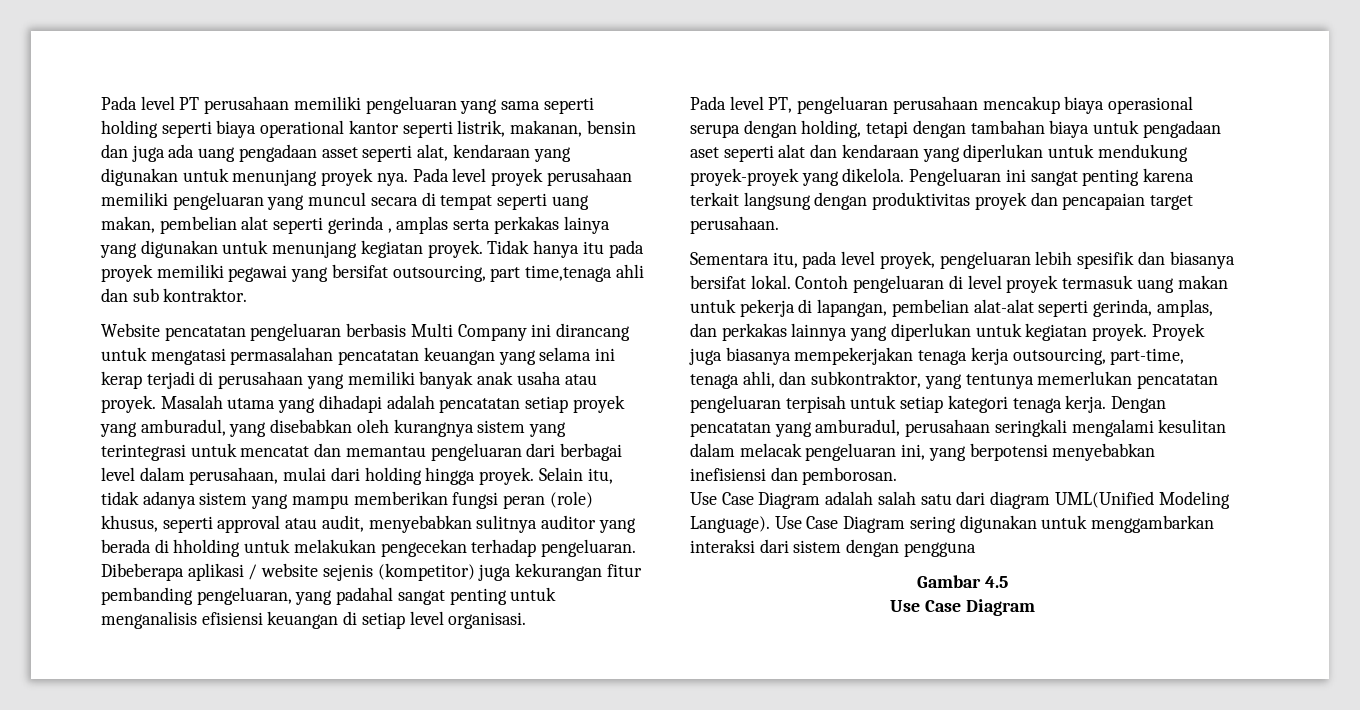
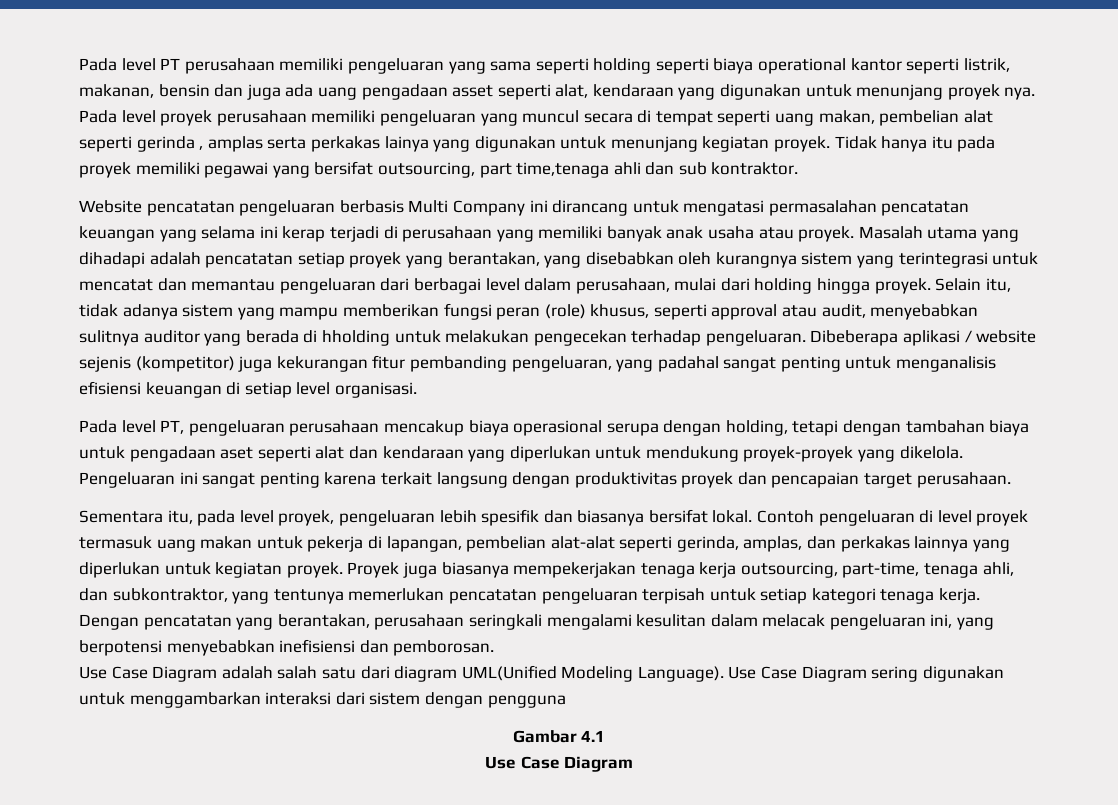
[140,419,226,436] amburadul, -> [447,252,540,266] berantakan,
[815,419,901,436] amburadul, -> [277,614,370,628] berantakan,
[984,576,1008,588] 4.5 -> [581,730,606,742] 4.1

